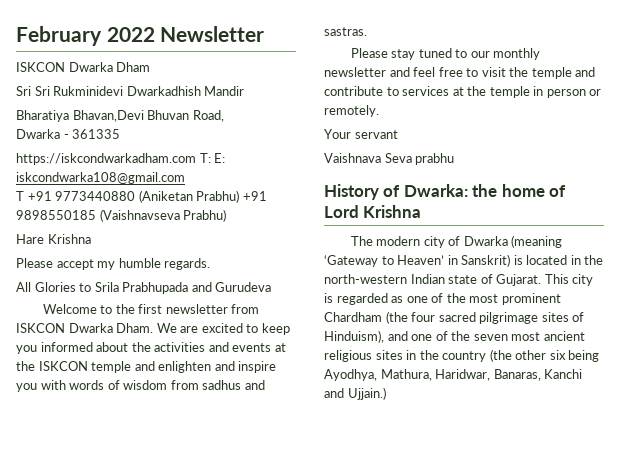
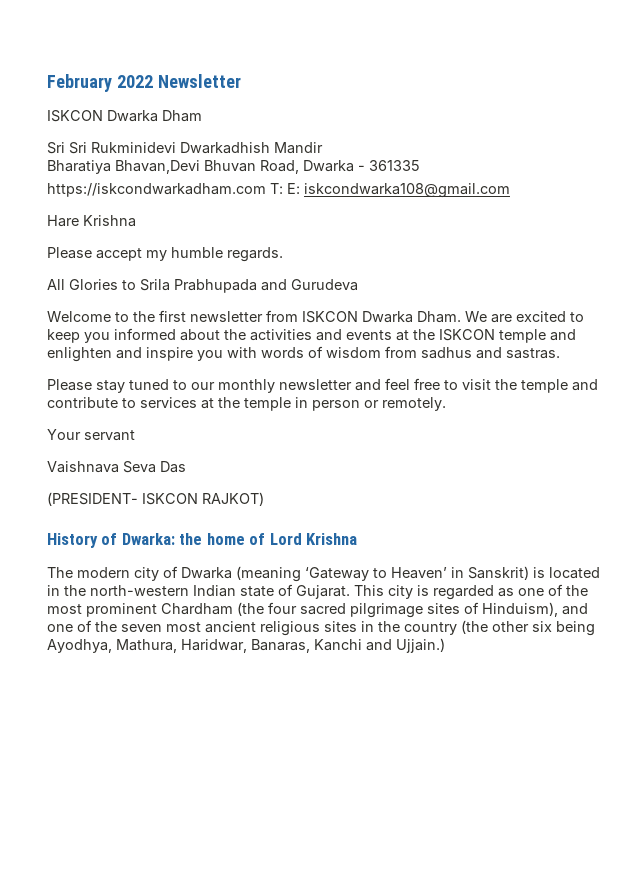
(224, 116) // -> (299, 167) none
[16,190,267,203] [16,209,227,222] // T +91 9773440880 (Aniketan Prabhu) +91 9898550185 (Vaishnavseva Prabhu) -> (510, 190) none
[415,153,455,165] prabhu -> [160,461,186,473] [47,492,264,506] Das // (PRESIDENT- ISKCON RAJKOT)

